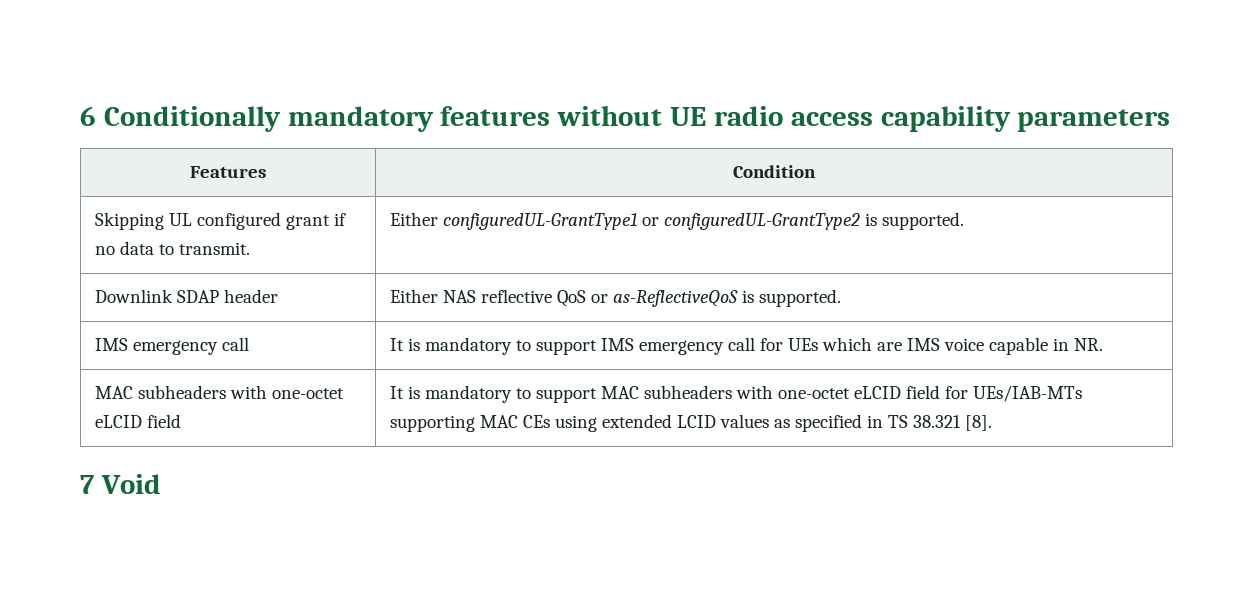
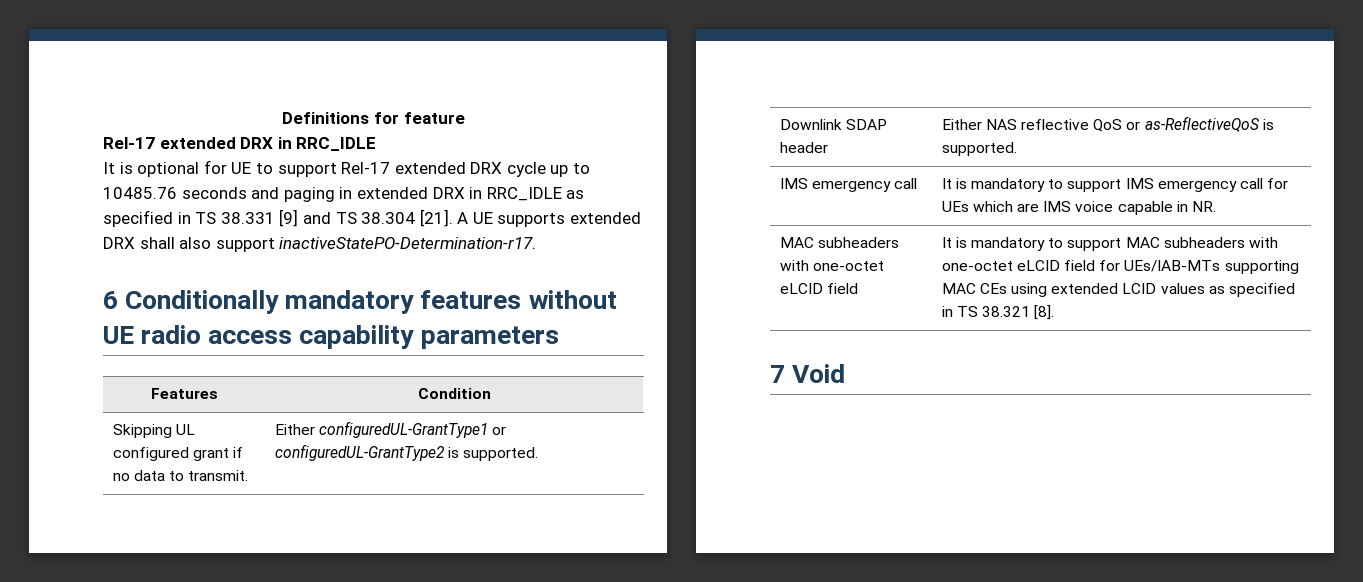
(80, 116) none -> [282,112,465,124] [103,137,377,151] [103,160,591,177] [103,187,585,202] [103,209,642,227] [103,237,537,252] Definitions for feature // Rel-17 extended DRX in RRC_IDLE // It is optional for UE to support Rel-17 extended DRX cycle up to 10485.76 seconds and paging in extended DRX in RRC_IDLE as specified in TS 38.331 [9] and TS 38.304 [21]. A UE supports extended DRX shall also support inactiveStatePO-Determination-r17. //

